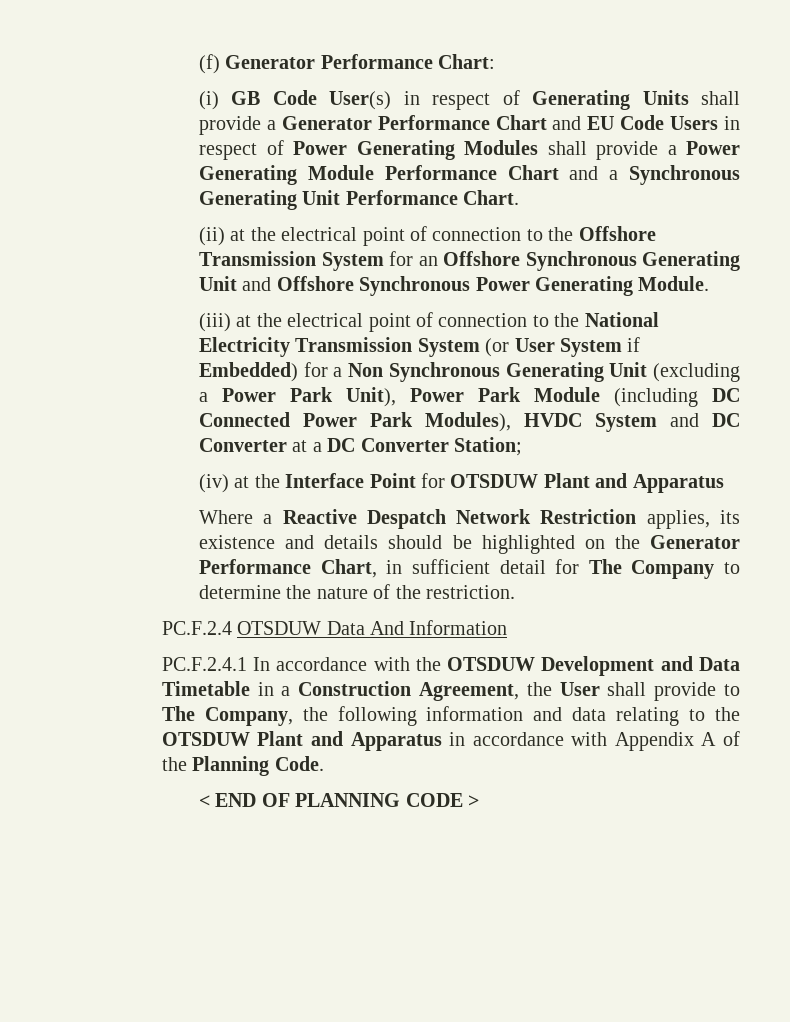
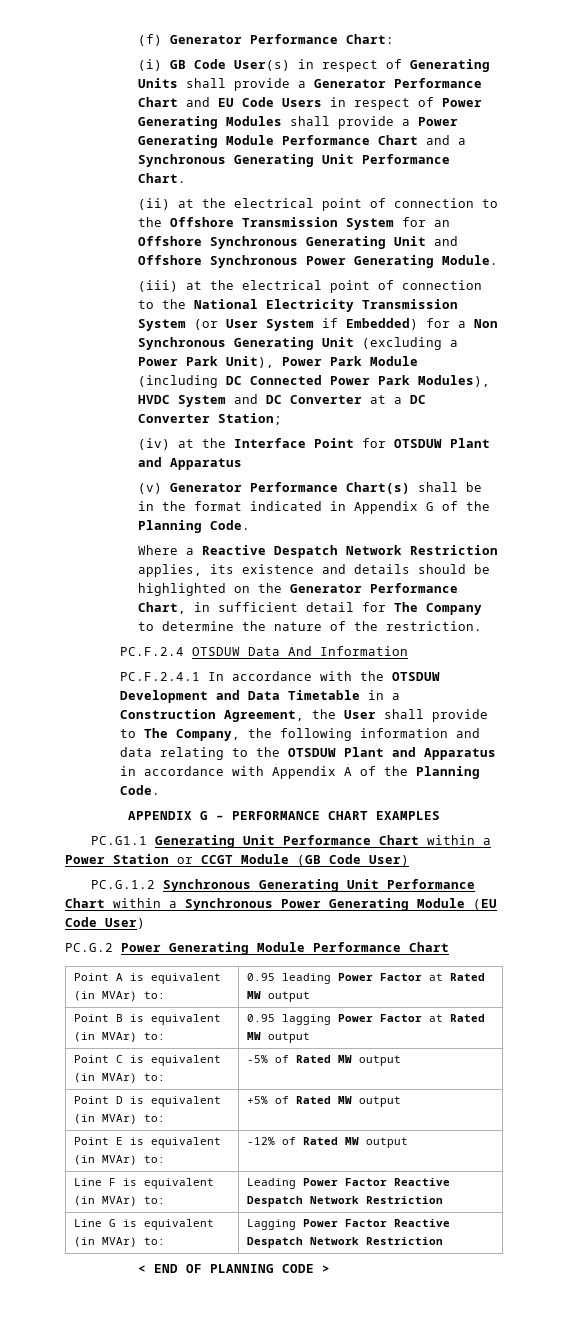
(724, 483) none -> [138,482,483,494] [138,501,491,514] [138,520,251,533] // (v) Generator Performance Chart(s) shall be in the format indicated in Appendix G of the Planning Code.
(324, 763) none -> [128,811,440,820] [91,835,492,848] [65,854,409,866] [91,879,476,892] [65,898,497,911] [65,917,145,929] [65,942,449,955] [74,973,222,984] [74,991,166,1001] [247,973,486,984] [247,991,311,1002] [74,1014,222,1025] [74,1032,166,1042] [247,1014,486,1025] [247,1032,311,1043] [74,1055,222,1066] [74,1073,166,1083] [247,1055,402,1066] [74,1096,222,1107] [74,1114,166,1124] [247,1096,402,1107] [74,1137,222,1148] [74,1155,166,1165] [247,1137,409,1148] [74,1178,215,1189] [74,1196,166,1206] [247,1178,451,1189] [247,1196,444,1207] [74,1219,215,1230] [74,1237,166,1247] [247,1219,451,1230] [247,1237,444,1248] // APPENDIX G – PERFORMANCE CHART EXAMPLES // PC.G1.1 Generating Unit Performance Chart within a Power Station or CCGT Module (GB Code User) // PC.G.1.2 Synchronous Generating Unit Performance Chart within a Synchronous Power Generating Module (EU Code User) // PC.G.2 Power Generating Module Performance Chart // Point A is equivalent (in MVAr) to: | 0.95 leading Power Factor at Rated MW output // Point B is equivalent (in MVAr) to: | 0.95 lagging Power Factor at Rated MW output // Point C is equivalent (in MVAr) to: | -5% of Rated MW output // Point D is equivalent (in MVAr) to: | +5% of Rated MW output // Point E is equivalent (in MVAr) to: | -12% of Rated MW output // Line F is equivalent (in MVAr) to: | Leading Power Factor Reactive Despatch Network Restriction // Line G is equivalent (in MVAr) to: | Lagging Power Factor Reactive Despatch Network Restriction

